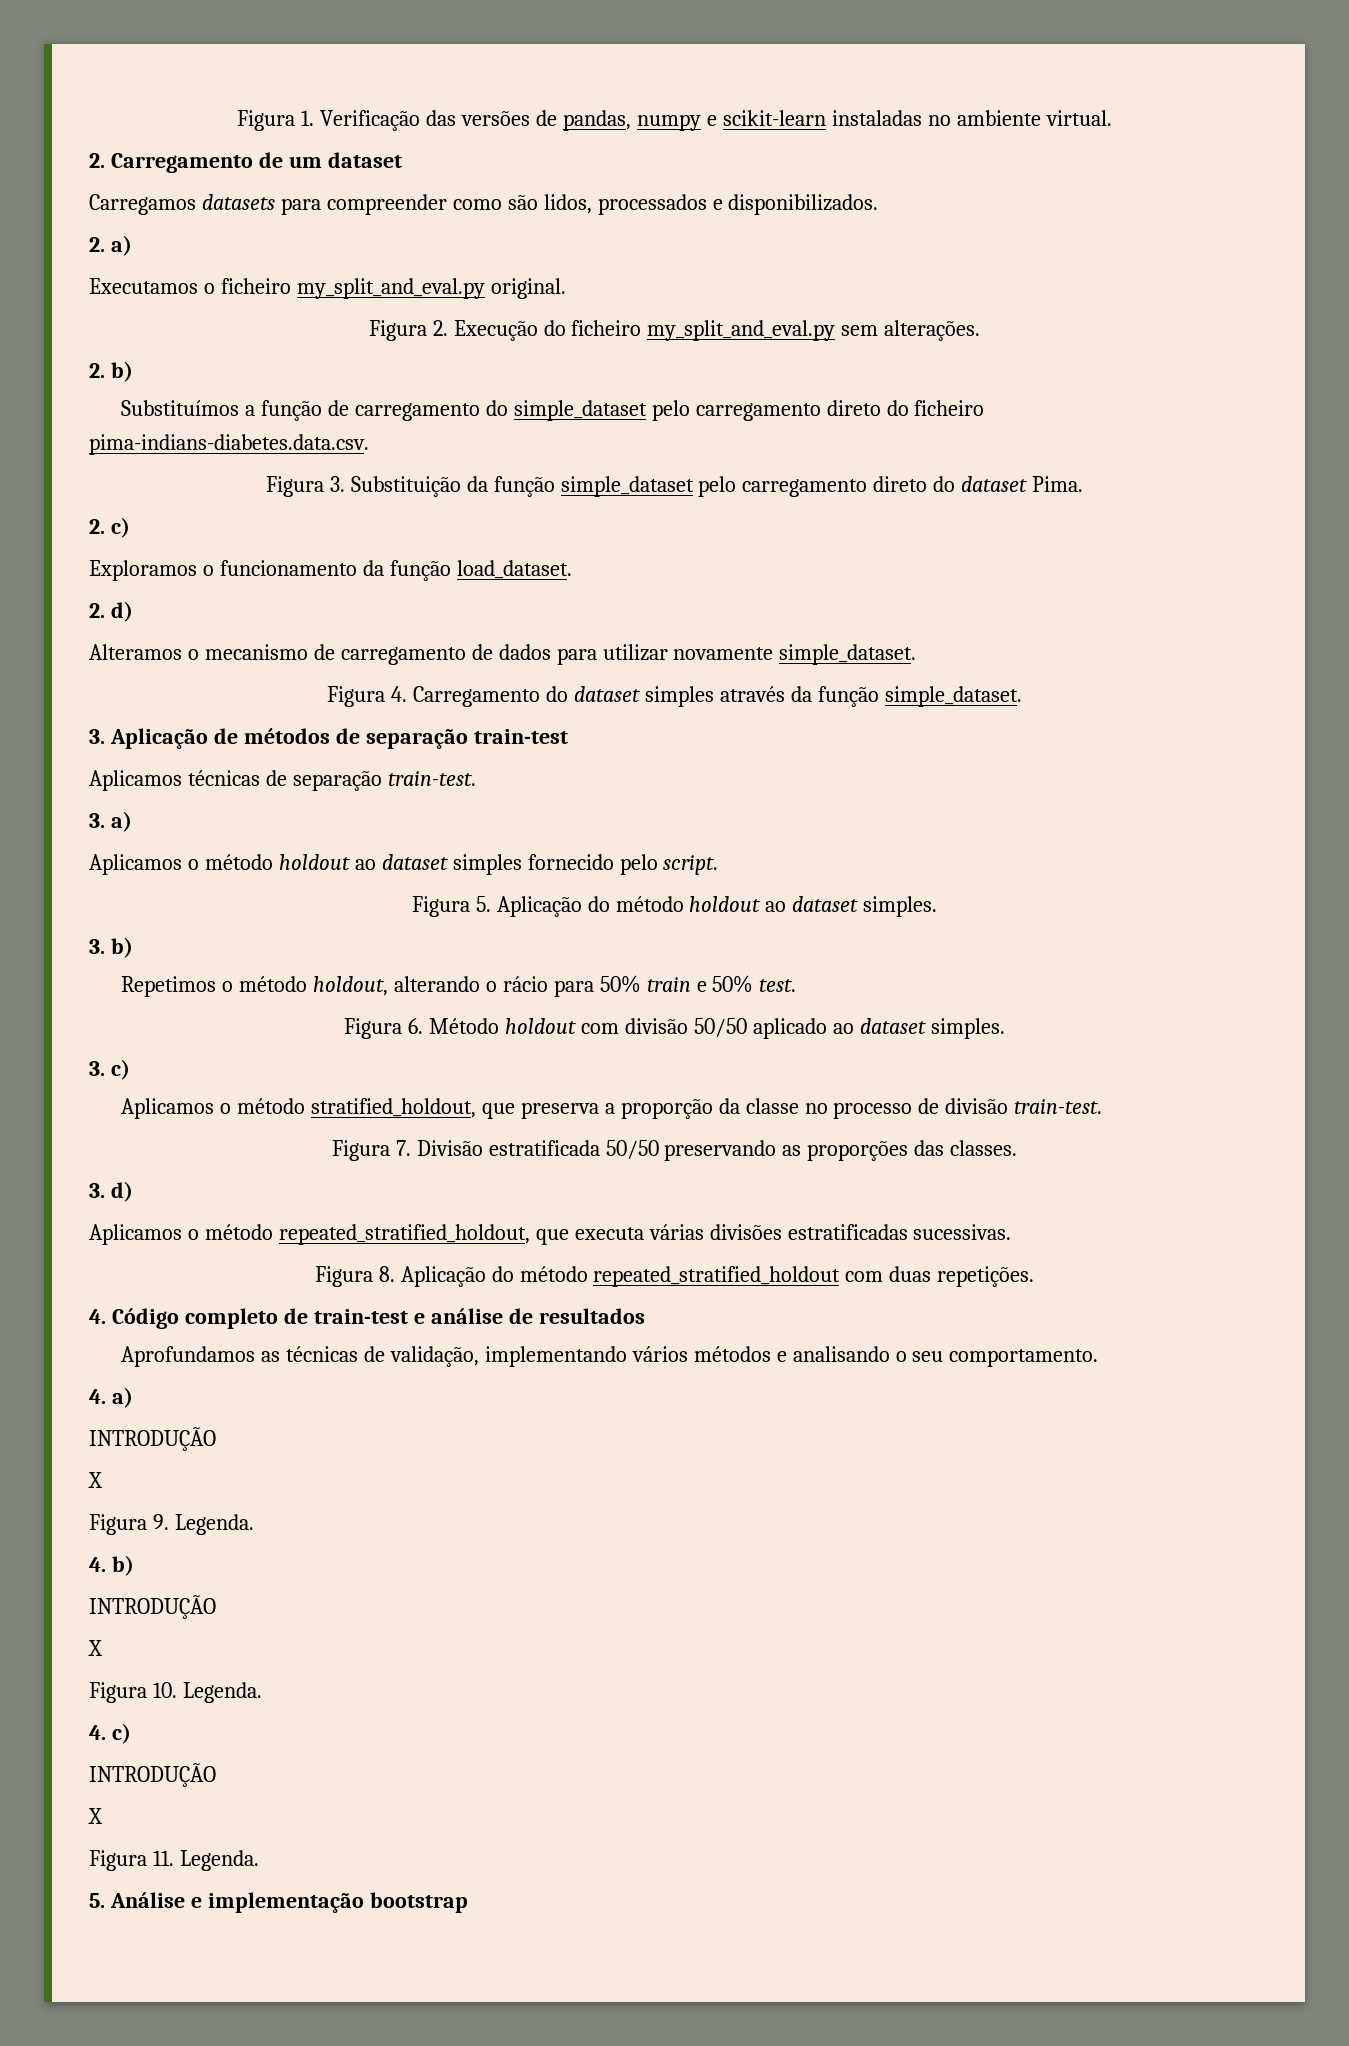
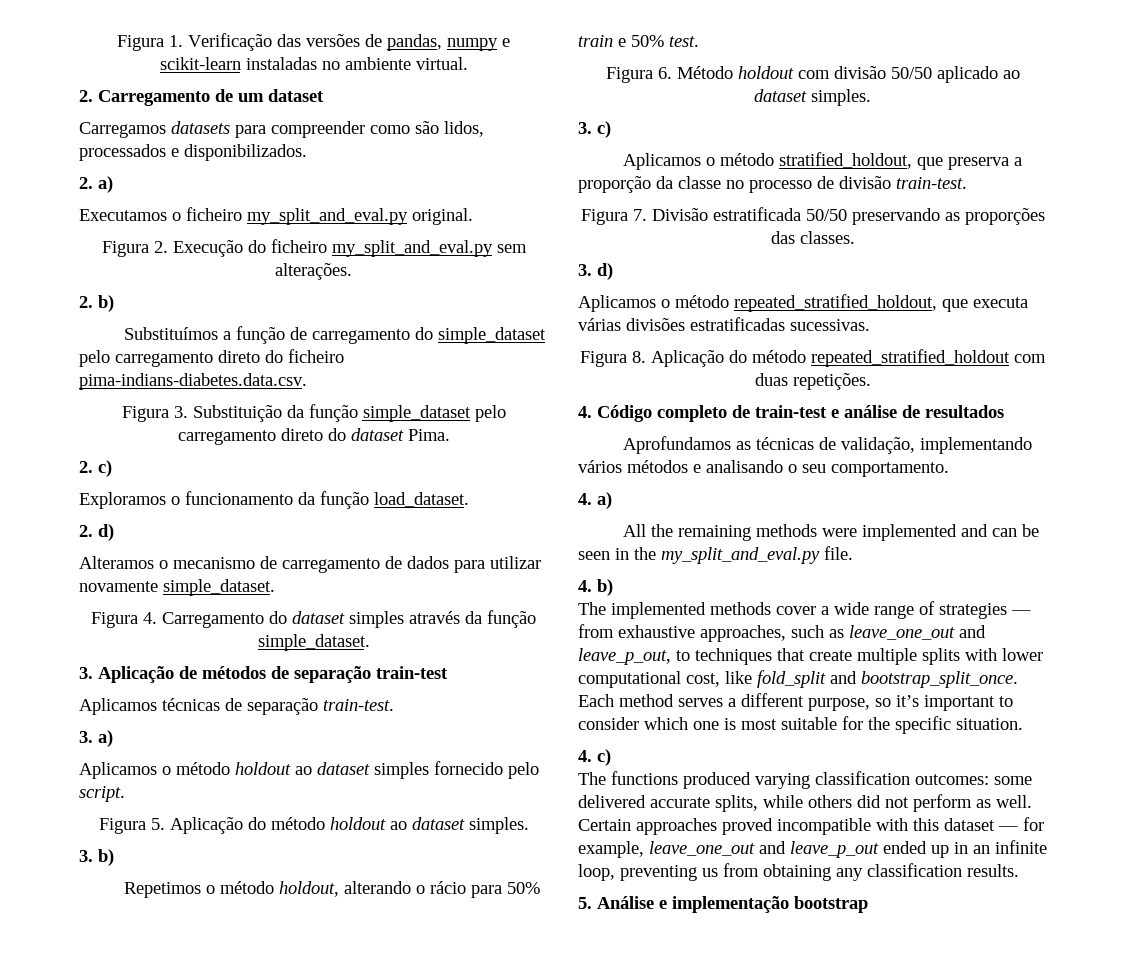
[89,1427,216,1451] [88,1472,103,1488] [89,1514,254,1535] [89,1555,134,1576] [89,1595,216,1619] [88,1640,103,1656] [89,1682,262,1703] [89,1723,131,1744] [89,1763,216,1787] [88,1808,103,1824] [89,1850,259,1871] INTRODUÇÃO // X // Figura 9. Legenda. // 4. b) // INTRODUÇÃO // X // Figura 10. Legenda. // 4. c) // INTRODUÇÃO // X // Figura 11. Legenda. -> [623,524,1040,541] [578,546,853,564] [578,579,613,596] [578,601,1031,619] [578,624,986,642] [578,648,1043,665] [578,670,1018,688] [578,693,1013,711] [578,716,1023,734] [578,749,611,766] [578,771,1032,789] [578,794,1032,812] [578,817,1044,835] [578,840,1047,858] [578,863,1019,881] All the remaining methods were implemented and can be seen in the my_split_and_eval.py file. // 4. b) // The implemented methods cover a wide range of strategies — from exhaustive approaches, such as leave_one_out and leave_p_out, to techniques that create multiple splits with lower computational cost, like fold_split and bootstrap_split_once. Each method serves a different purpose, so it’s important to consider which one is most suitable for the specific situation. // 4. c) // The functions produced varying classification outcomes: some delivered accurate splits, while others did not perform as well. Certain approaches proved incompatible with this dataset — for example, leave_one_out and leave_p_out ended up in an infinite loop, preventing us from obtaining any classification results.

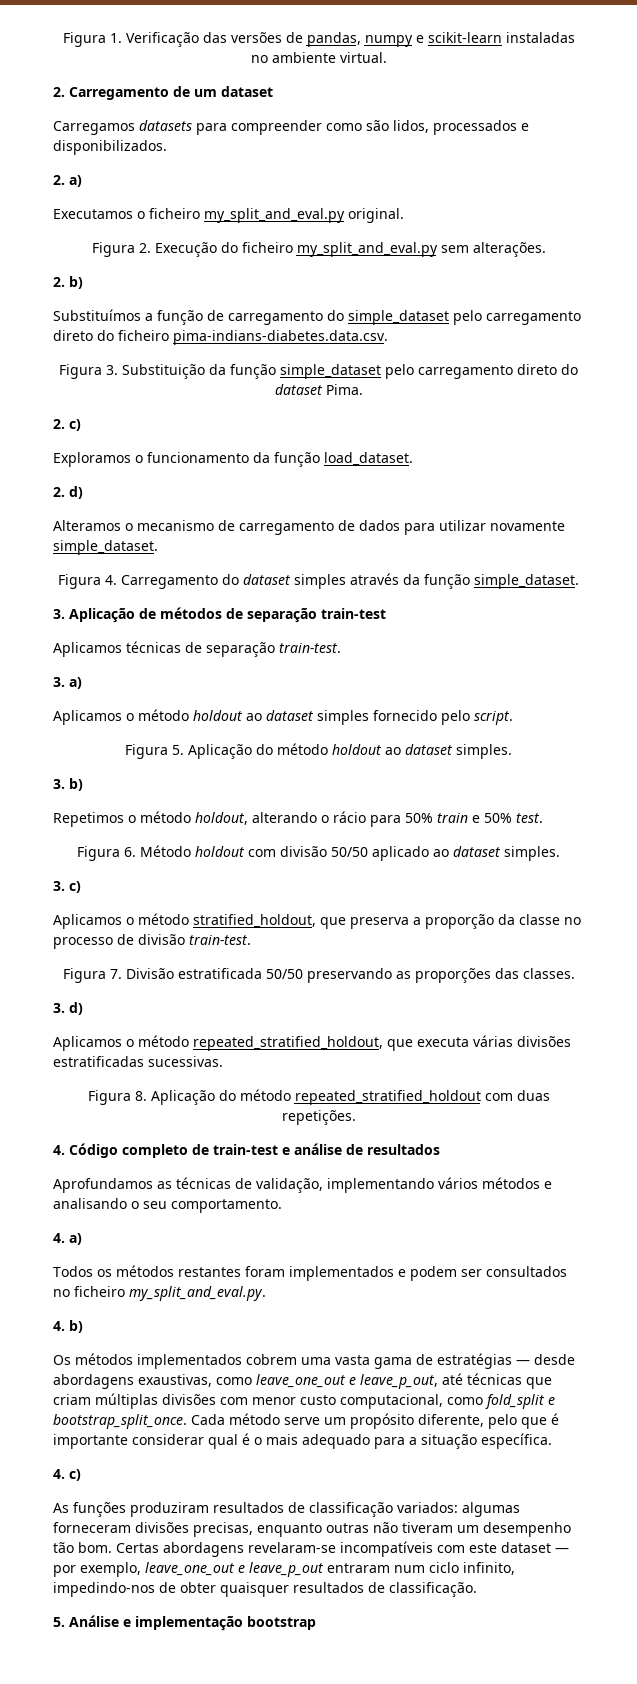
[623,524,1040,541] [578,546,853,564] [578,579,613,596] [578,601,1031,619] [578,624,986,642] [578,648,1043,665] [578,670,1018,688] [578,693,1013,711] [578,716,1023,734] [578,749,611,766] [578,771,1032,789] [578,794,1032,812] [578,817,1044,835] [578,840,1047,858] [578,863,1019,881] All the remaining methods were implemented and can be seen in the my_split_and_eval.py file. // 4. b) // The implemented methods cover a wide range of strategies — from exhaustive approaches, such as leave_one_out and leave_p_out, to techniques that create multiple splits with lower computational cost, like fold_split and bootstrap_split_once. Each method serves a different purpose, so it’s important to consider which one is most suitable for the specific situation. // 4. c) // The functions produced varying classification outcomes: some delivered accurate splits, while others did not perform as well. Certain approaches proved incompatible with this dataset — for example, leave_one_out and leave_p_out ended up in an infinite loop, preventing us from obtaining any classification results. -> [53,1265,567,1281] [53,1286,266,1301] [53,1320,83,1333] [53,1353,575,1369] [53,1373,552,1389] [53,1393,555,1409] [53,1413,559,1429] [53,1433,552,1449] [53,1469,81,1481] [53,1502,520,1517] [53,1522,571,1537] [53,1541,569,1557] [53,1562,515,1577] [53,1582,477,1597] Todos os métodos restantes foram implementados e podem ser consultados no ficheiro my_split_and_eval.py. // 4. b) // Os métodos implementados cobrem uma vasta gama de estratégias — desde abordagens exaustivas, como leave_one_out e leave_p_out, até técnicas que criam múltiplas divisões com menor custo computacional, como fold_split e bootstrap_split_once. Cada método serve um propósito diferente, pelo que é importante considerar qual é o mais adequado para a situação específica. // 4. c) // As funções produziram resultados de classificação variados: algumas forneceram divisões precisas, enquanto outras não tiveram um desempenho tão bom. Certas abordagens revelaram-se incompatíveis com este dataset — por exemplo, leave_one_out e leave_p_out entraram num ciclo infinito, impedindo-nos de obter quaisquer resultados de classificação.

